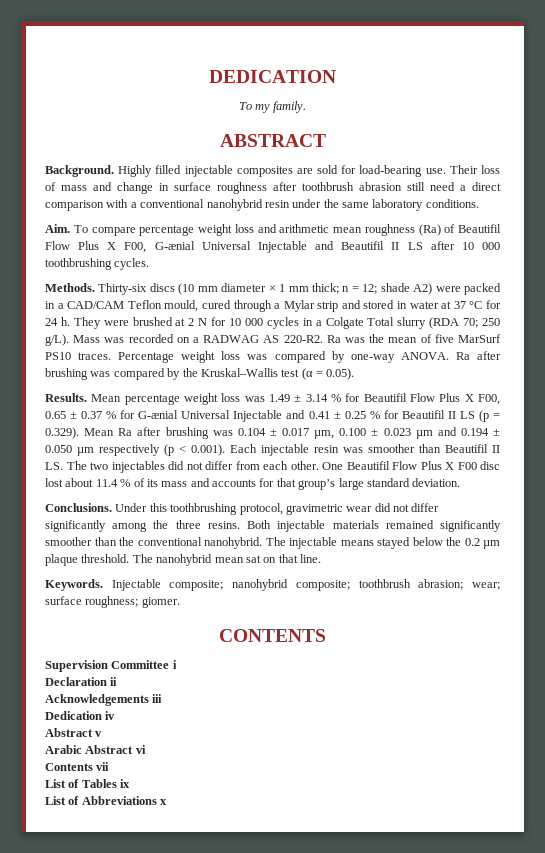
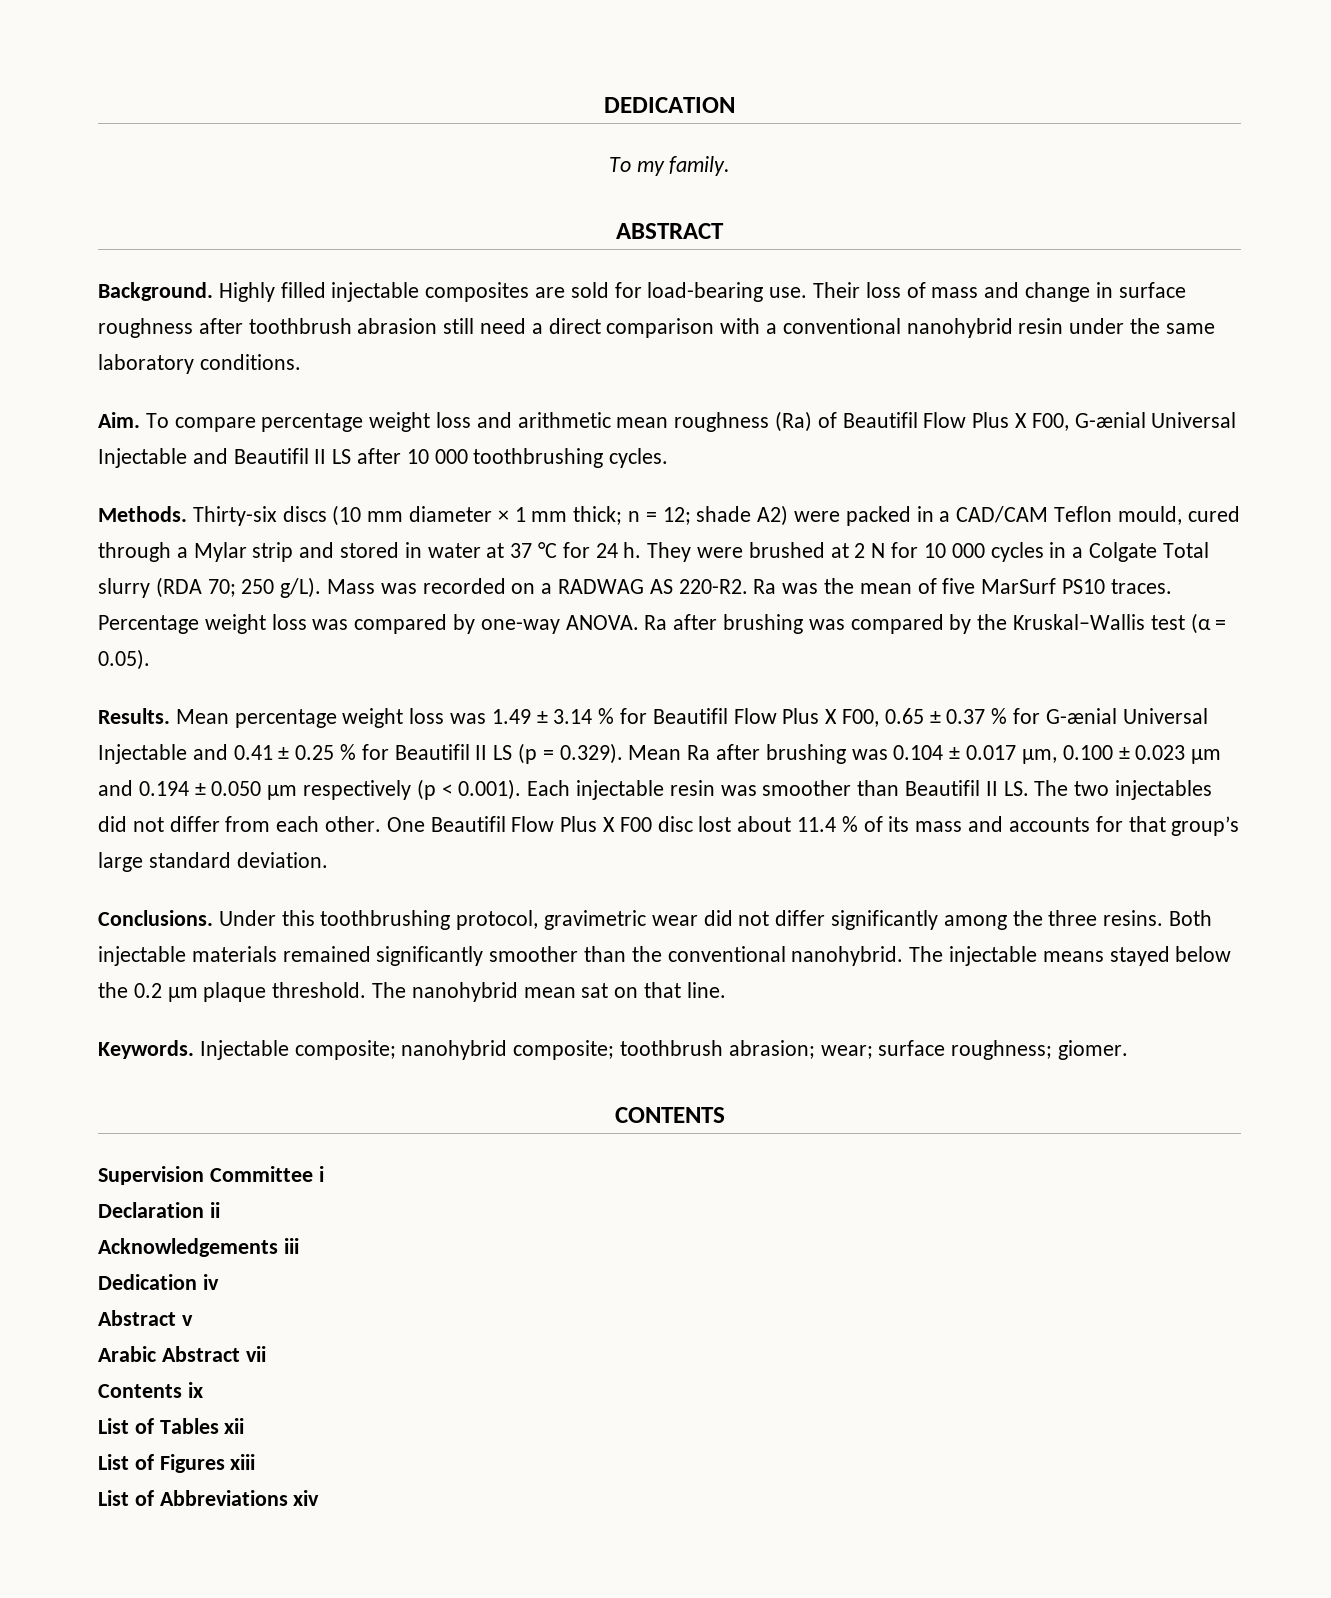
[135,745,146,754] vi -> [245,1346,266,1362] vii
[96,762,110,771] vii -> [187,1382,203,1398] ix
[120,779,131,788] ix -> [224,1418,245,1434] [98,1454,256,1473] xii // List of Figures xiii
[160,799,168,805] x -> [293,1490,320,1506] xiv

